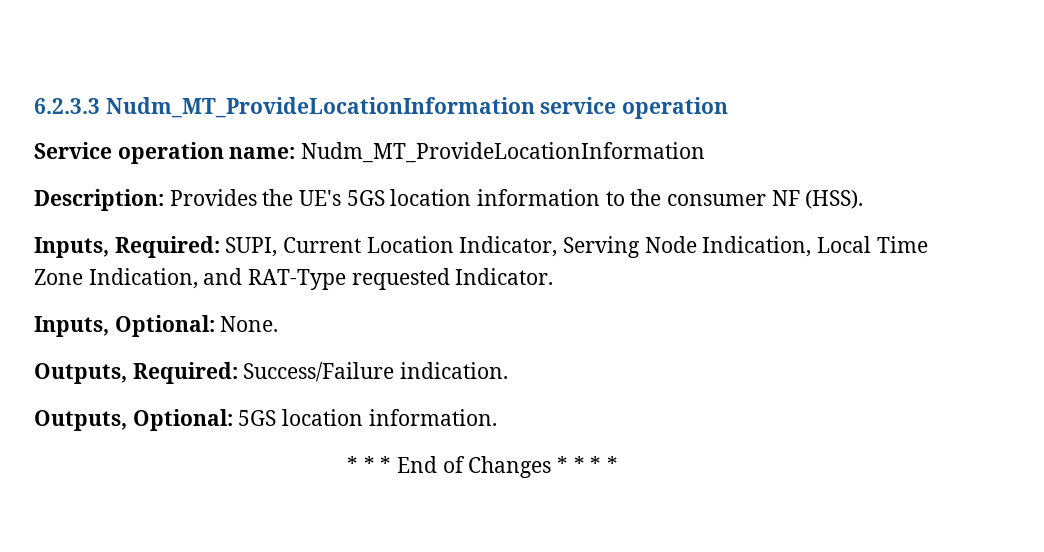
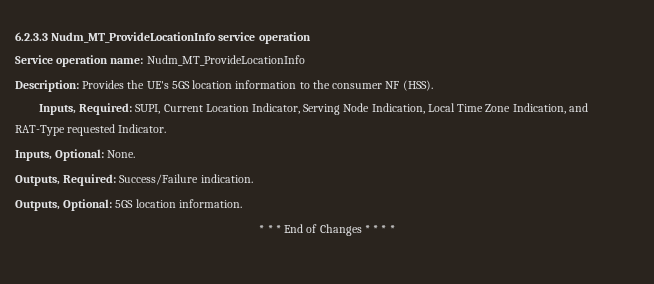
[105,97,535,118] Nudm_MT_ProvideLocationInformation -> [51,32,217,43] Nudm_MT_ProvideLocationInfo
[301,142,706,163] Nudm_MT_ProvideLocationInformation -> [146,55,305,66] Nudm_MT_ProvideLocationInfo

